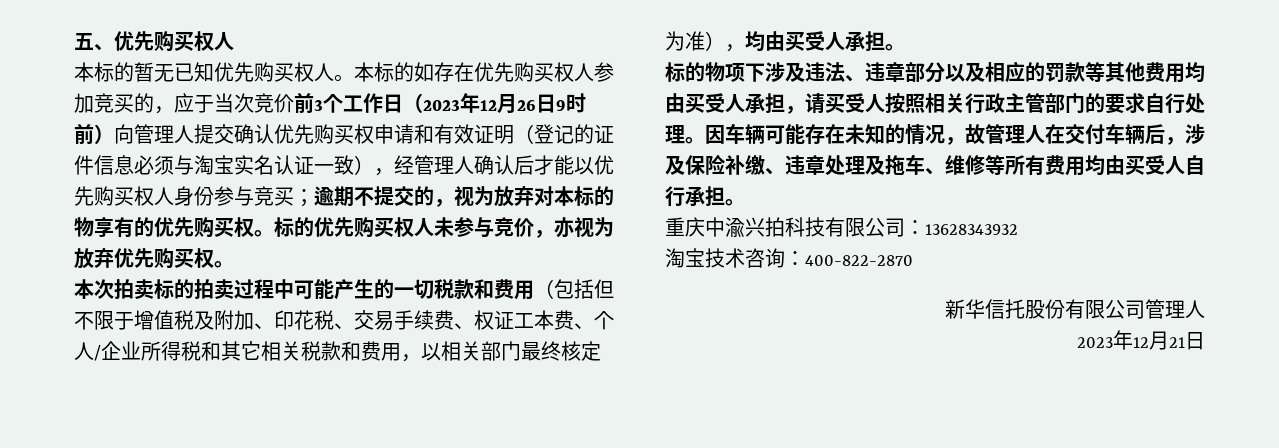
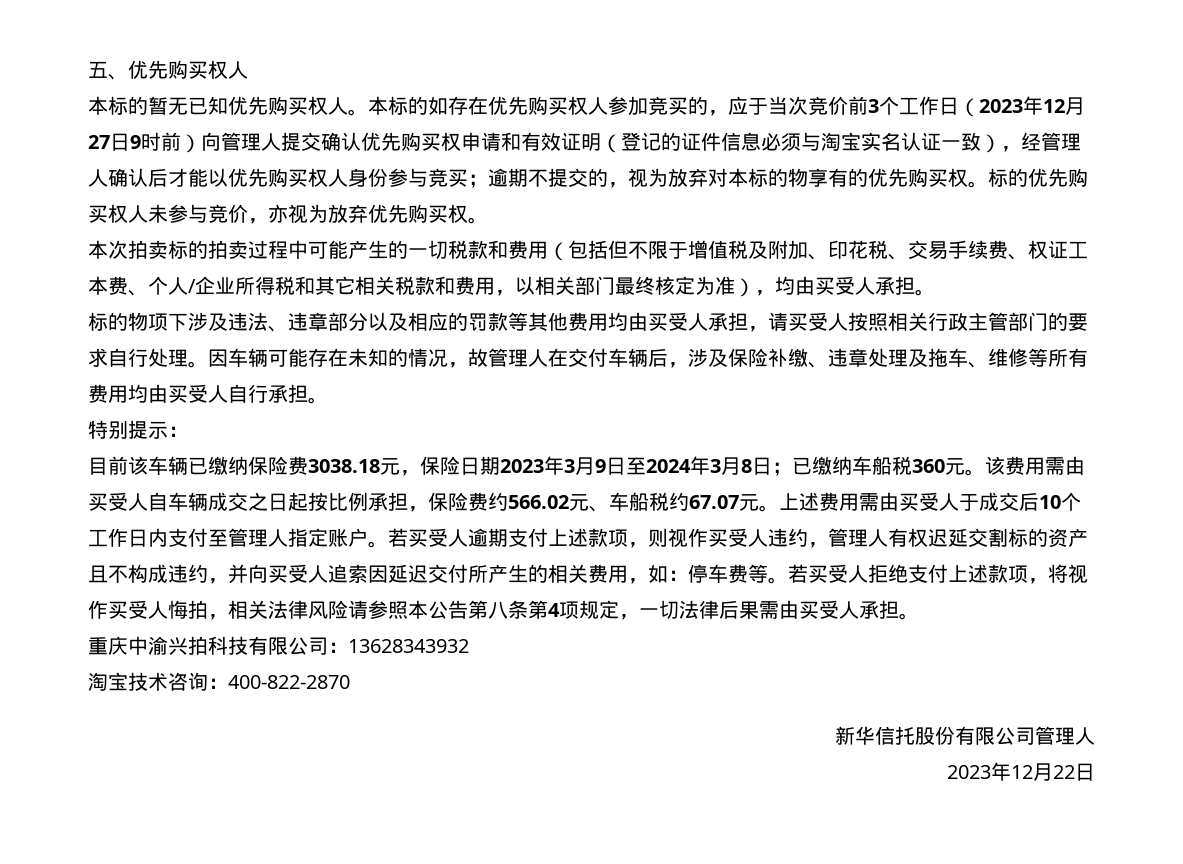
[517,100,536,111] 26 -> [88,135,110,149] 27
(745, 202) none -> [88,420,188,439] [88,456,1085,476] [88,492,1081,512] [88,528,1088,548] [88,564,1088,584] [88,600,919,620] // 特别提示： // 目前该车辆已缴纳保险费3038.18元，保险日期2023年3月9日至2024年3月8日；已缴纳车船税360元。该费用需由买受人自车辆成交之日起按比例承担，保险费约566.02元、车船税约67.07元。上述费用需由买受人于成交后10个工作日内支付至管理人指定账户。若买受人逾期支付上述款项，则视作买受人违约，管理人有权迟延交割标的资产且不构成违约，并向买受人追索因延迟交付所产生的相关费用，如：停车费等。若买受人拒绝支付上述款项，将视作买受人悔拍，相关法律风险请参照本公告第八条第4项规定，一切法律后果需由买受人承担。
[1169,337,1185,348] 21 -> [1053,765,1075,779] 22

